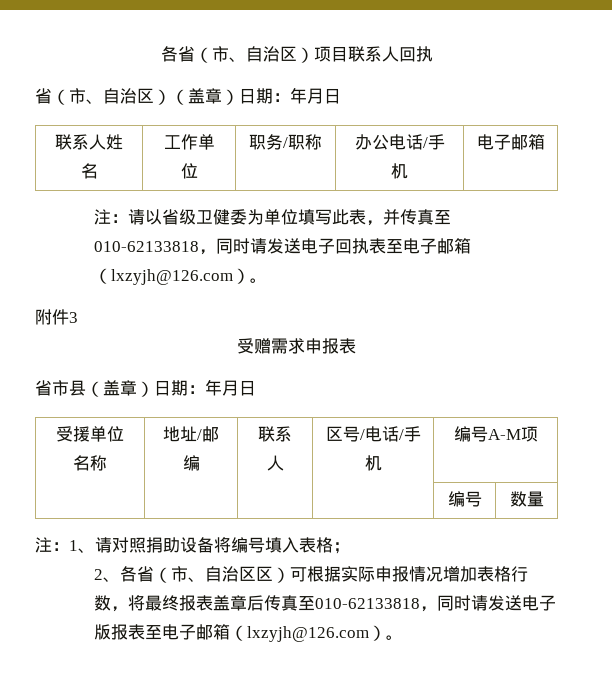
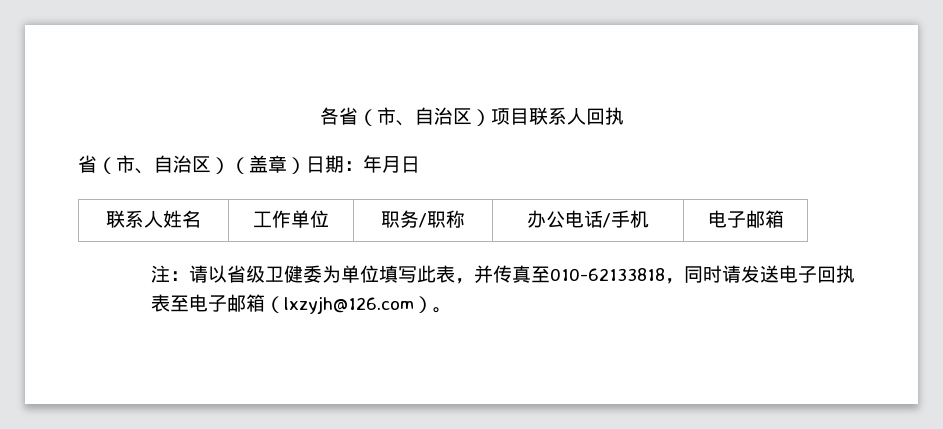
[35,309,78,325] [237,338,356,354] [35,379,256,397] [56,426,124,442] [73,455,107,471] [163,426,219,442] [182,455,200,471] [258,426,292,442] [266,455,284,471] [325,426,421,442] [364,455,382,471] [453,426,538,442] [447,491,482,507] [509,491,544,507] [35,537,350,554] [94,566,529,583] [94,595,557,612] [94,624,404,642] // 附件3 // 受赠需求申报表 // 省市县（盖章）日期：年月日 // 受援单位名称 | 地址/邮编 | 联系人 | 区号/电话/手机 | 编号A-M项 // | | | | 编号 | 数量 // 注：1、请对照捐助设备将编号填入表格； // 2、各省（市、自治区区）可根据实际申报情况增加表格行数，将最终报表盖章后传真至010-62133818，同时请发送电子版报表至电子邮箱（lxzyjh@126.com）。 -> (453, 310) none

